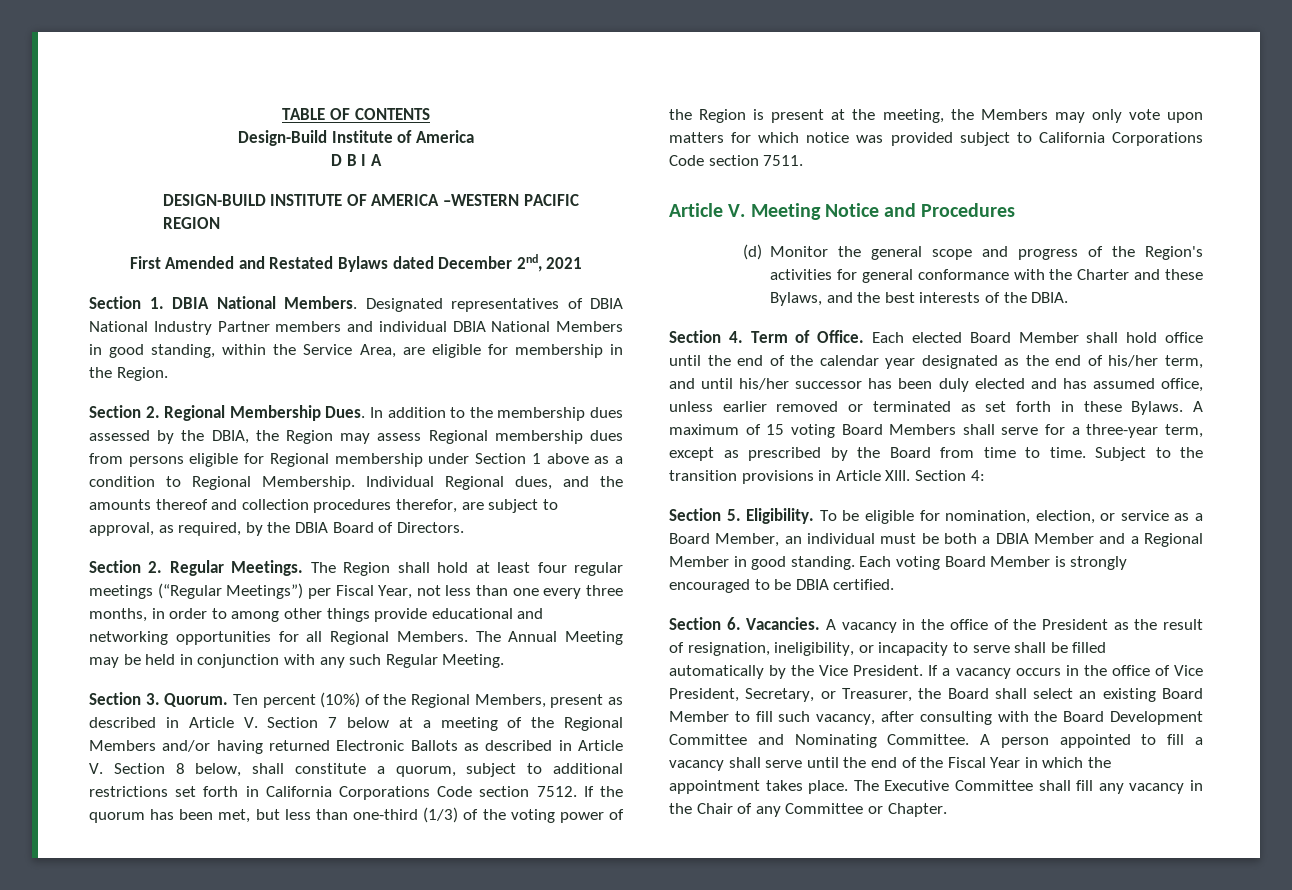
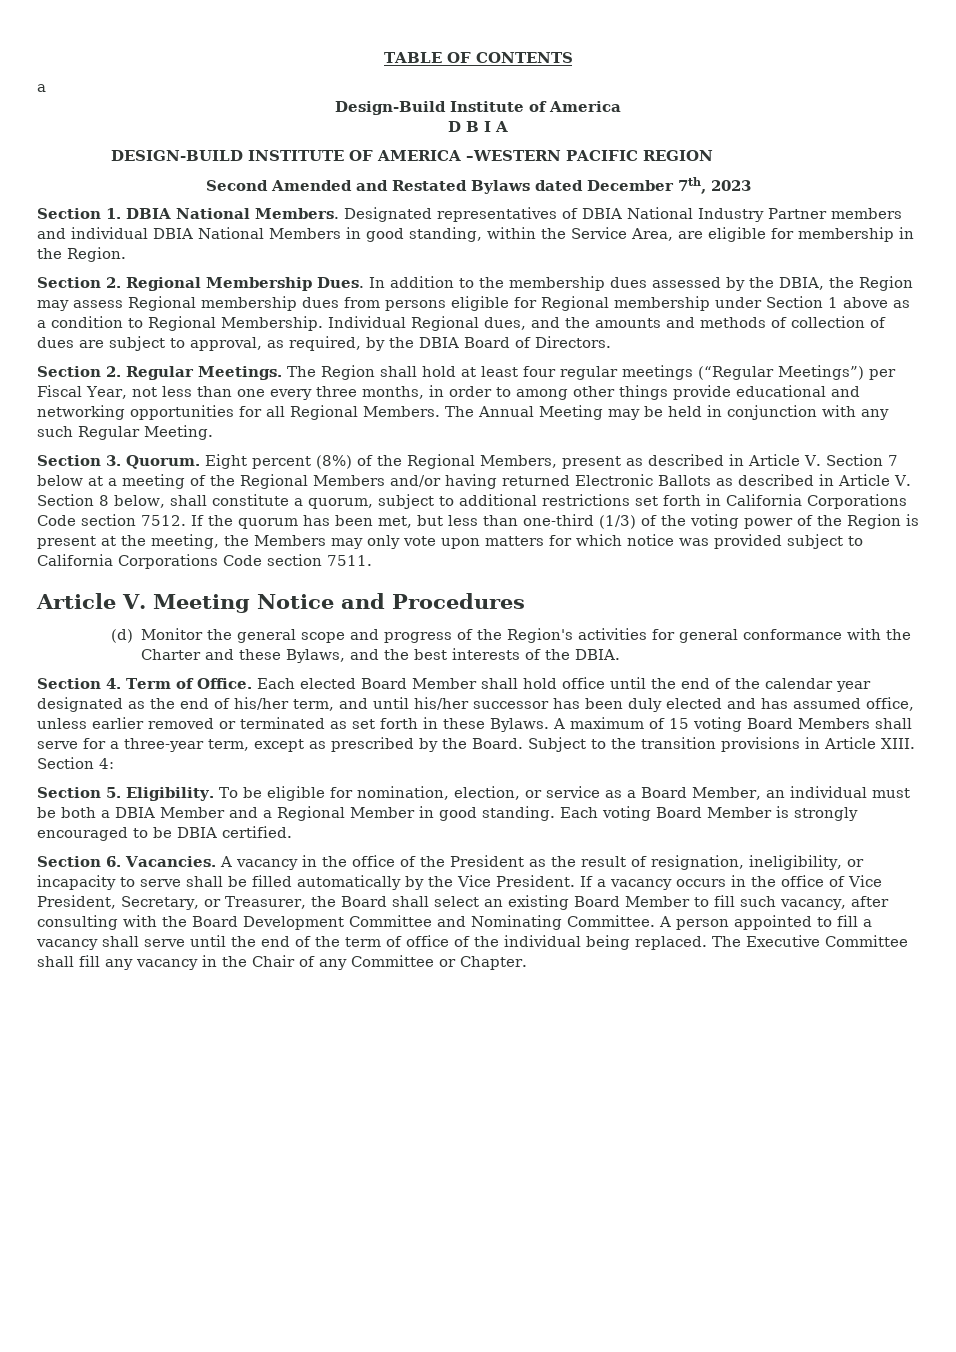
(430, 114) none -> [37,84,46,92] // a
[129,256,161,269] First -> [205,180,268,191] Second
[516,254,583,272] 2nd, 2021 -> [677,177,751,194] 7th, 2023
[155,499,457,513] thereof and collection procedures therefor, -> [666,316,886,328] [37,337,74,348] and methods of collection of dues
[232,692,361,708] Ten percent (10%) -> [205,454,352,469] Eight percent (8%)
[889,447,1086,458] Board from time to time. -> [472,738,523,749] Board.
[947,757,1112,768] [669,780,849,794] Fiscal Year in which the appointment takes place. -> [345,935,707,950] term of office of the individual being replaced.

